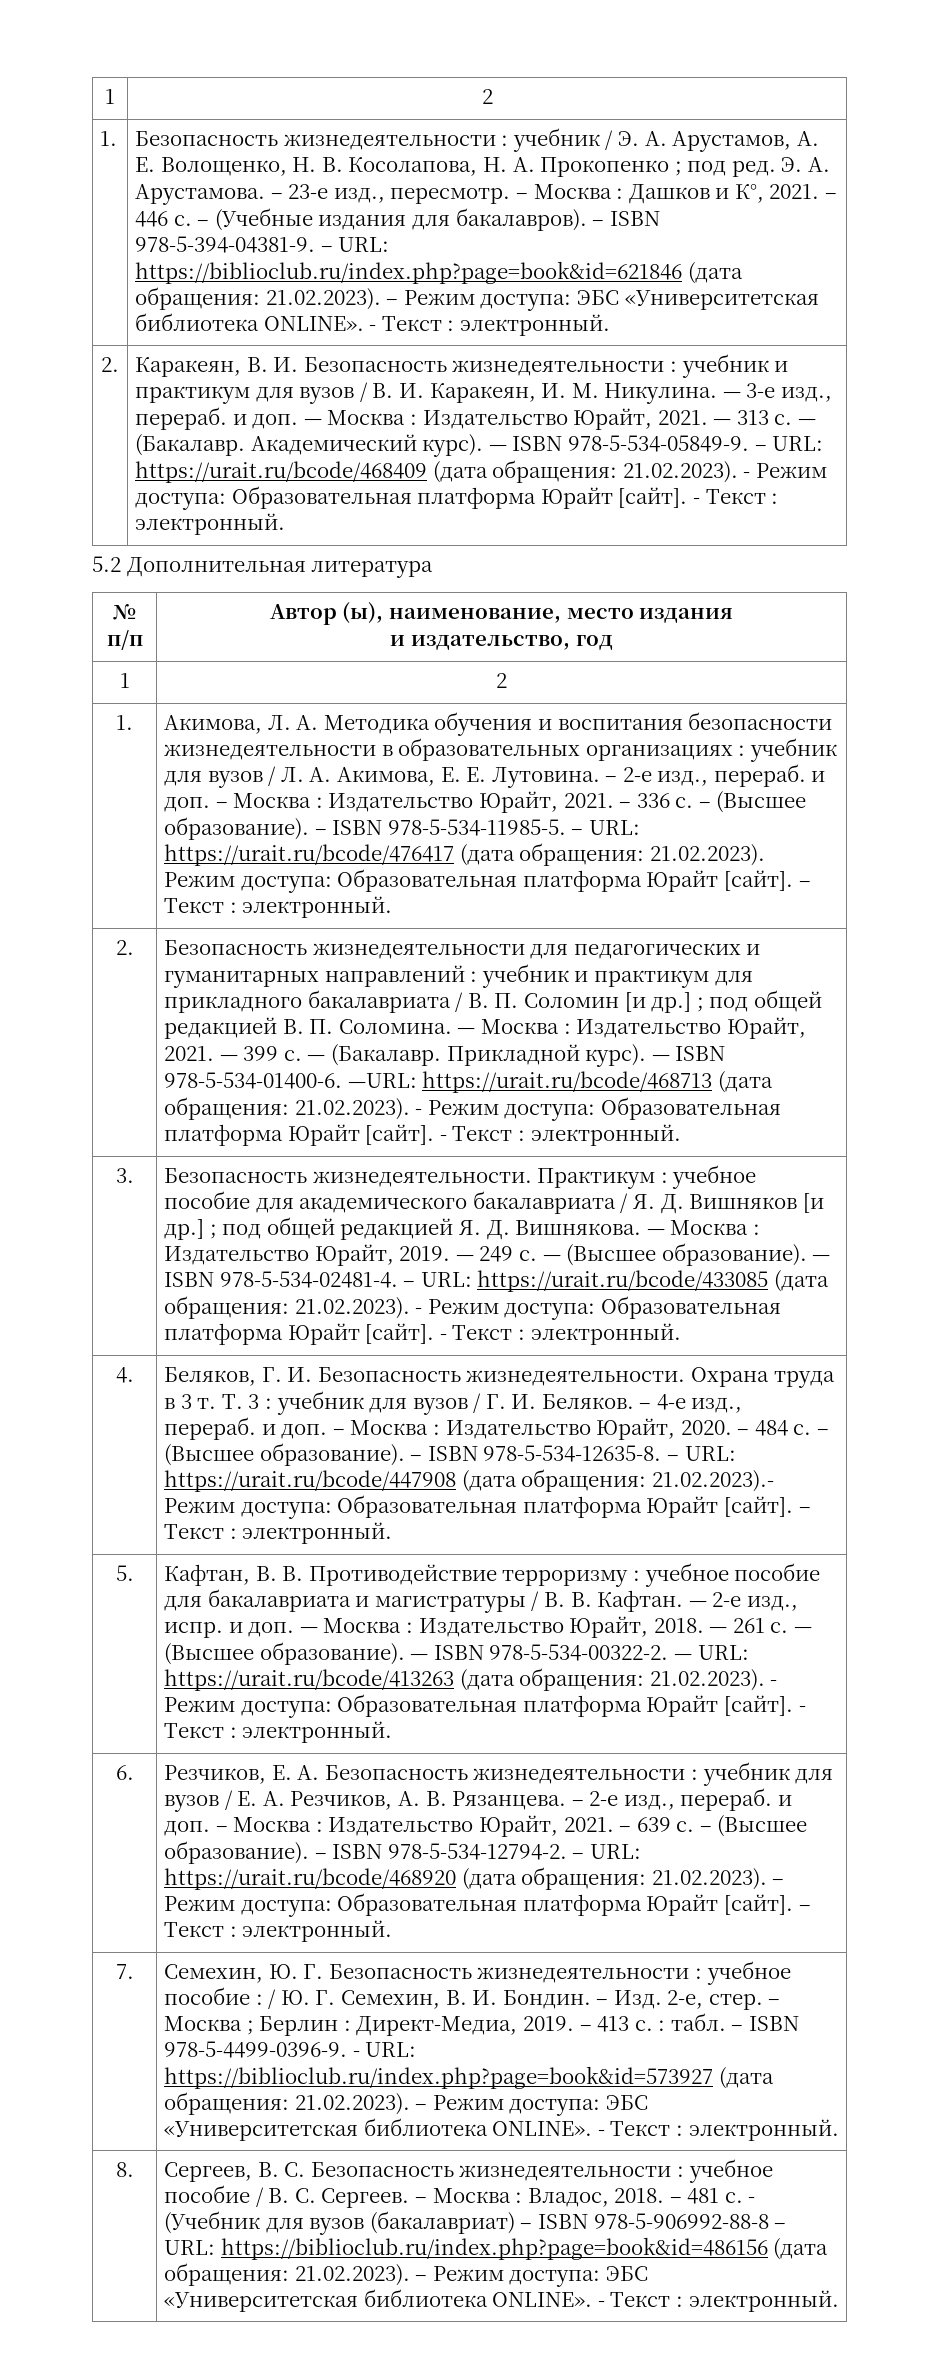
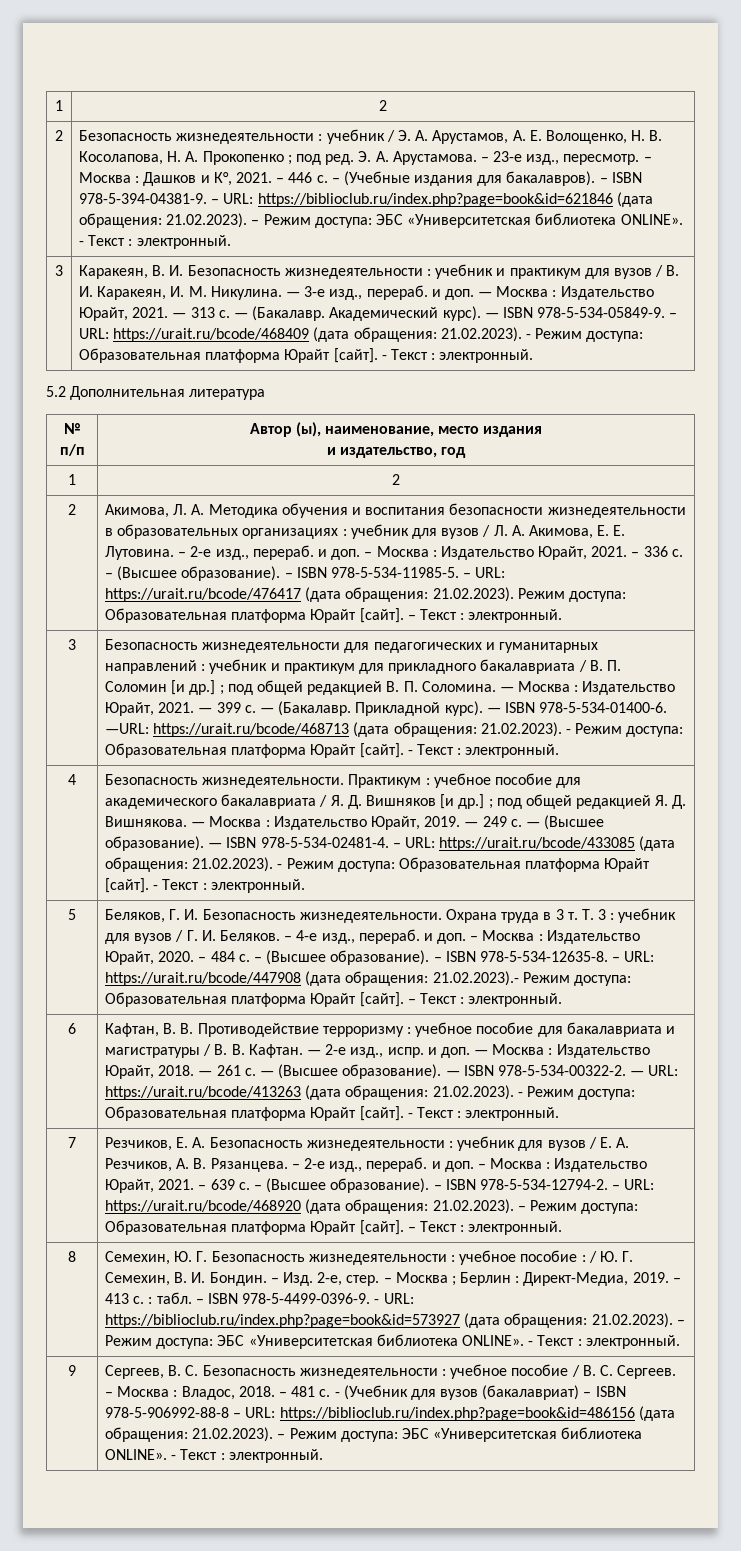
[105,89,115,104] [481,89,493,104] [100,131,118,146] 1 | 2 // 1. -> [55,100,63,111] [379,100,387,111] [55,130,63,141] 1 | 2 // 2
[101,357,119,372] 2. -> [55,265,63,276] 3
[116,715,133,730] 1. -> [68,504,76,515] 2
[115,940,134,955] 2. -> [68,639,76,650] 3
[115,1168,134,1183] 3. -> [68,774,76,785] 4
[115,1367,134,1383] 4. -> [68,909,76,920] 5
[115,1565,134,1581] 5. -> [68,1023,76,1034] 6
[115,1765,134,1780] 6. -> [68,1137,76,1148] 7
[115,1964,134,1979] 7. -> [68,1251,76,1262] 8
[115,2162,134,2177] 8. -> [68,1365,76,1376] 9

